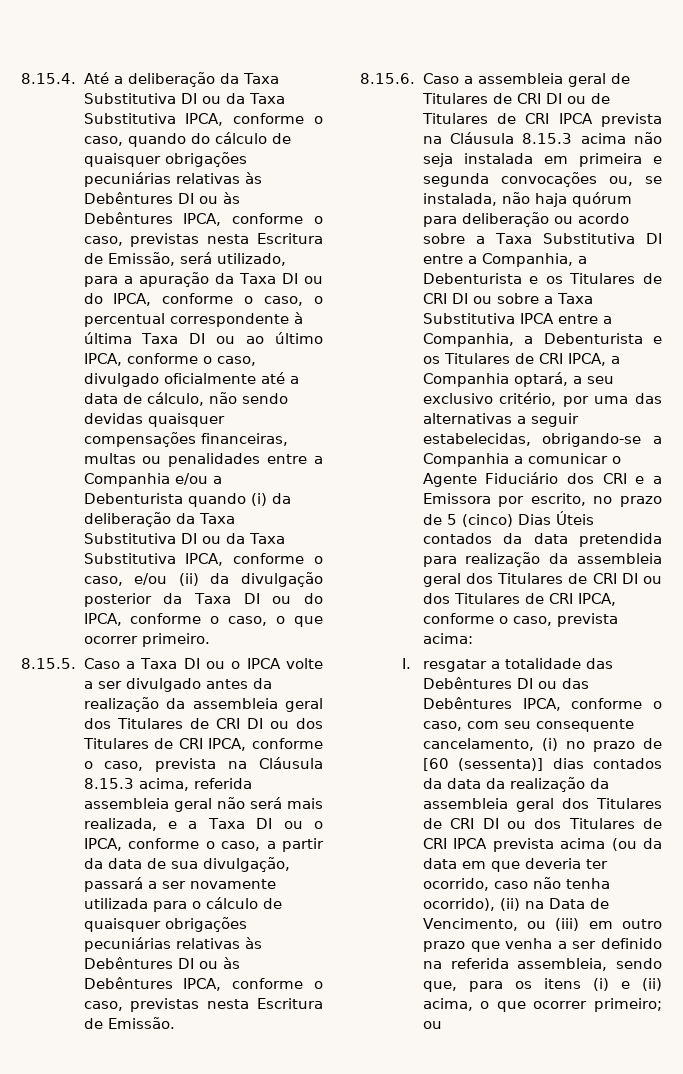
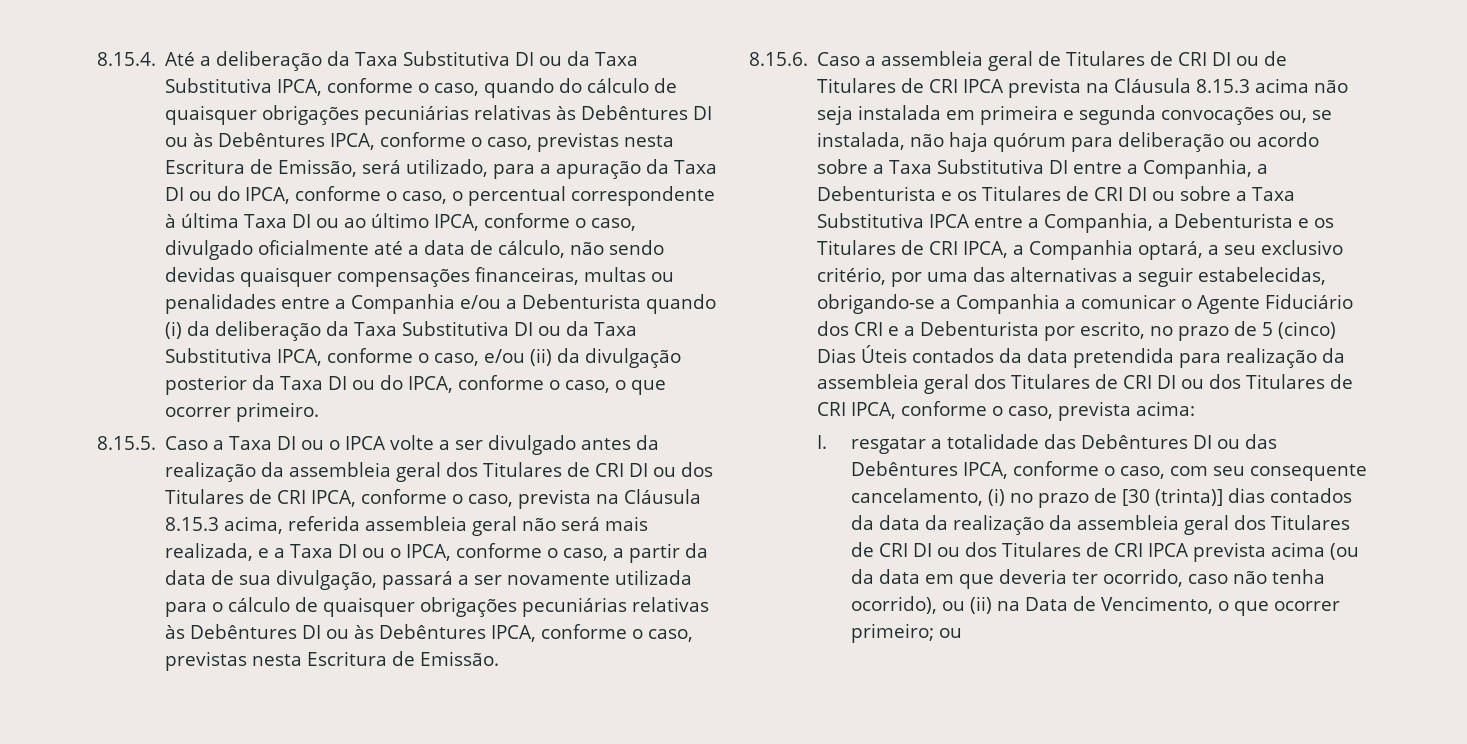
[422,493,491,504] Emissora -> [920,321,1040,336] Debenturista
[422,758,544,771] [60 (sessenta)] -> [1122,488,1224,506] [30 (trinta)]
(495, 904) none -> [942,601,966,611] ou
[527,918,662,931] [422,938,662,952] [422,958,662,971] [422,978,662,992] [422,998,473,1011] ou (iii) em outro prazo que venha a ser definido na referida assembleia, sendo que, para os itens (i) e (ii) acima, -> (1214, 605) none

